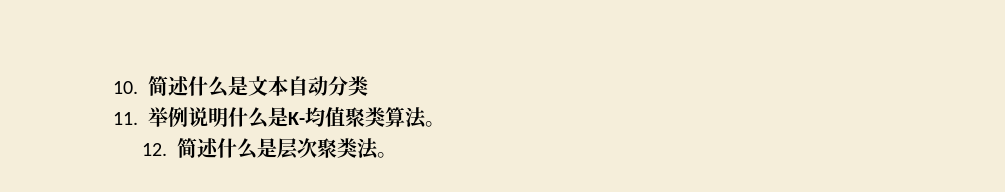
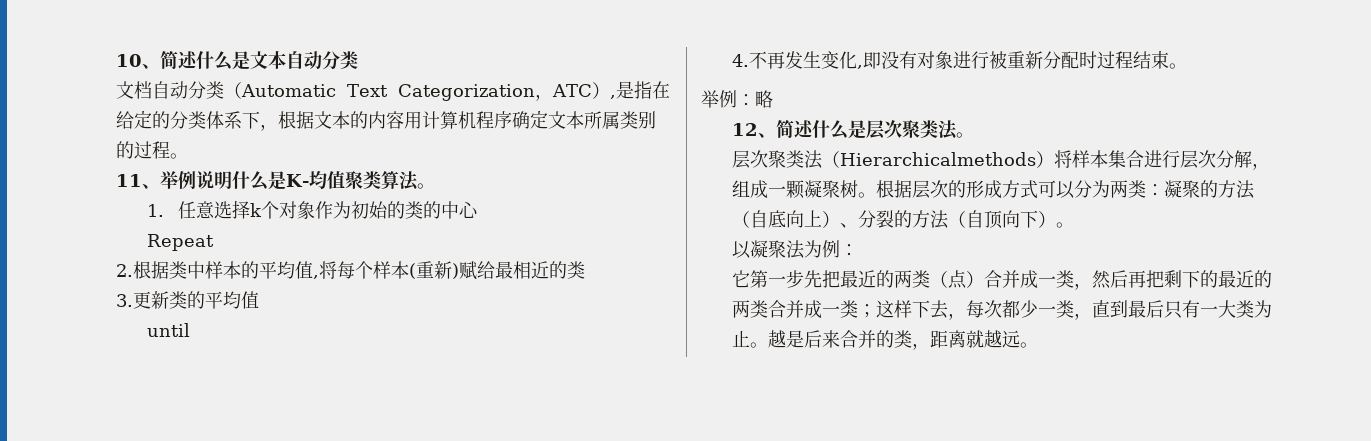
[113,81,139,94] 10. -> [115,54,160,69] 10、
[113,112,139,125] 11. -> [115,81,670,101] [115,110,656,131] [115,141,188,159] [115,174,160,189] 文档自动分类（Automatic Text Categorization，ATC）,是指在给定的分类体系下，根据文本的内容用计算机程序确定文本所属类别的过程。 // 11、
[141,143,167,156] 12. -> [146,200,478,219] [146,234,214,251] [115,261,585,280] [115,291,259,309] [146,323,190,337] [731,51,1187,69] [701,90,773,108] [731,123,776,138] 1.任意选择k个对象作为初始的类的中心 // Repeat // 2.根据类中样本的平均值,将每个样本(重新)赋给最相近的类 // 3.更新类的平均值 // until // 4.不再发生变化,即没有对象进行被重新分配时过程结束。 // 举例：略 // 12、
(397, 155) none -> [731,150,1270,170] [731,180,1255,199] [731,210,1074,229] [731,240,858,259] [731,270,1272,290] [731,300,1272,320] [731,330,1038,350] // 层次聚类法（Hierarchicalmethods）将样本集合进行层次分解，组成一颗凝聚树。根据层次的形成方式可以分为两类：凝聚的方法（自底向上）、分裂的方法（自顶向下）。 // 以凝聚法为例： // 它第一步先把最近的两类（点）合并成一类，然后再把剩下的最近的两类合并成一类；这样下去，每次都少一类，直到最后只有一大类为止。越是后来合并的类，距离就越远。

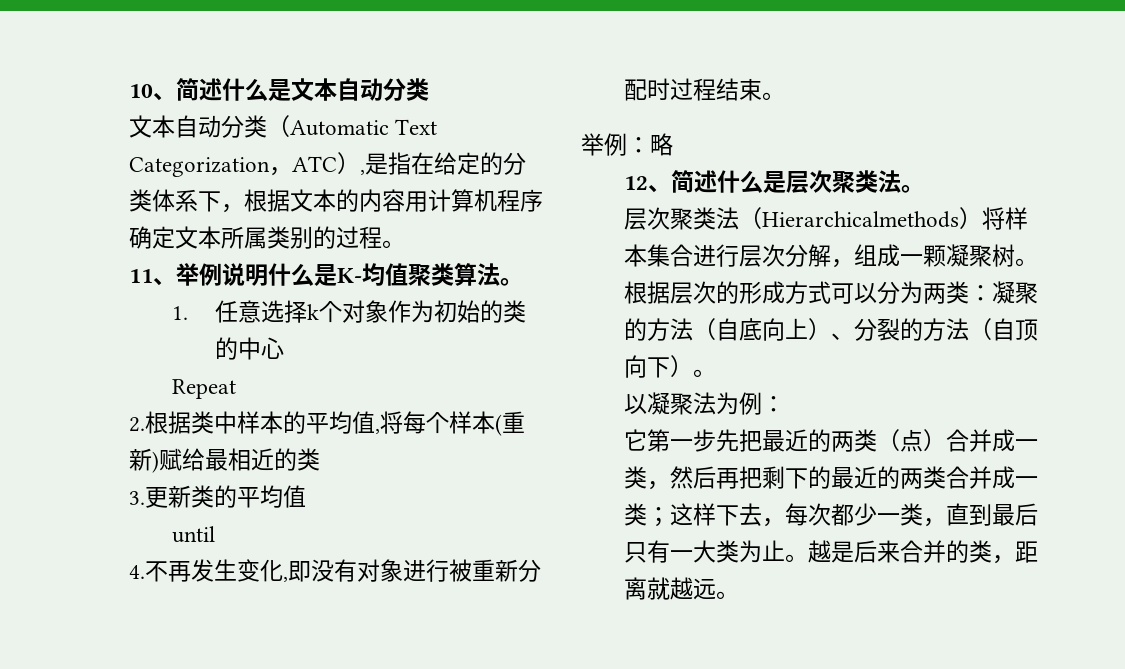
[133,81,152,99] 档 -> [152,115,176,138] 本

